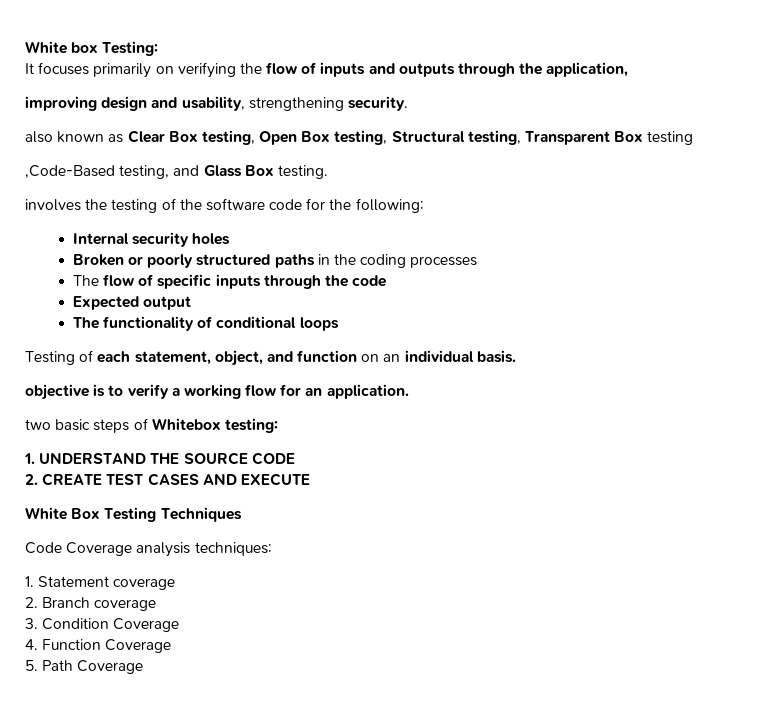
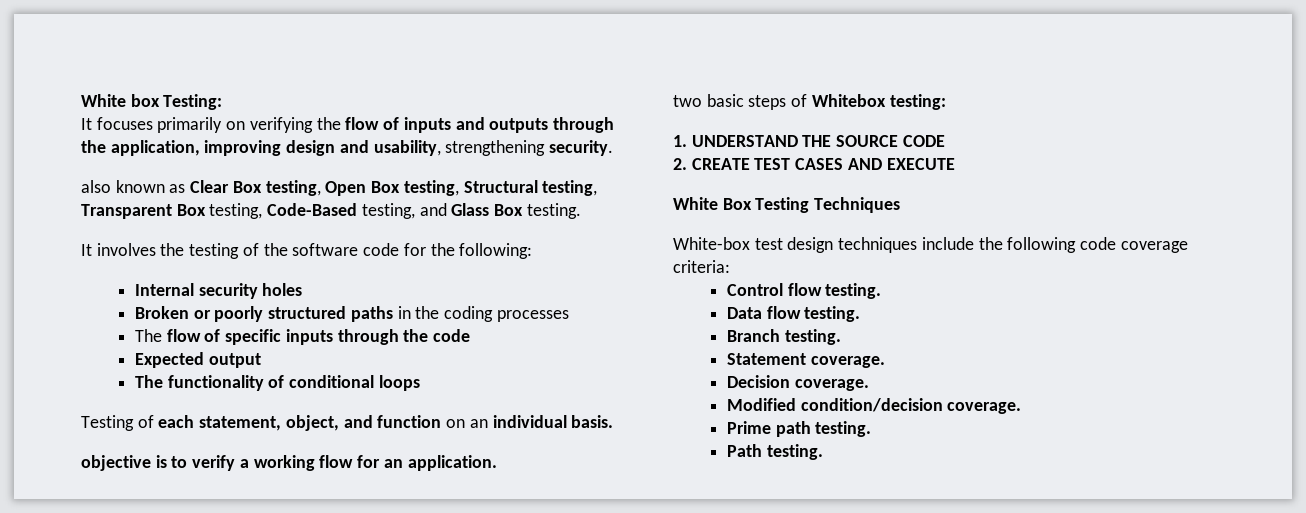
(629, 69) // -> (200, 148) none
[647,131,694,145] [25,165,115,178] testing // ,Code-Based -> [209,203,358,219] testing, Code-Based
(328, 172) none -> [81,244,92,256] It
[25,542,272,557] [25,576,176,590] [25,597,157,611] [25,618,180,632] [25,639,172,653] [25,660,144,674] Code Coverage analysis techniques: // 1. Statement coverage // 2. Branch coverage // 3. Condition Coverage // 4. Function Coverage // 5. Path Coverage -> [673,237,1188,253] [673,260,730,273] [726,283,882,299] [726,306,861,322] [726,329,841,345] [726,353,885,368] [726,375,869,391] [726,398,1022,414] [726,421,872,437] [726,444,823,460] White-box test design techniques include the following code coverage criteria: // Control flow testing. // Data flow testing. // Branch testing. // Statement coverage. // Decision coverage. // Modified condition/decision coverage. // Prime path testing. // Path testing.

